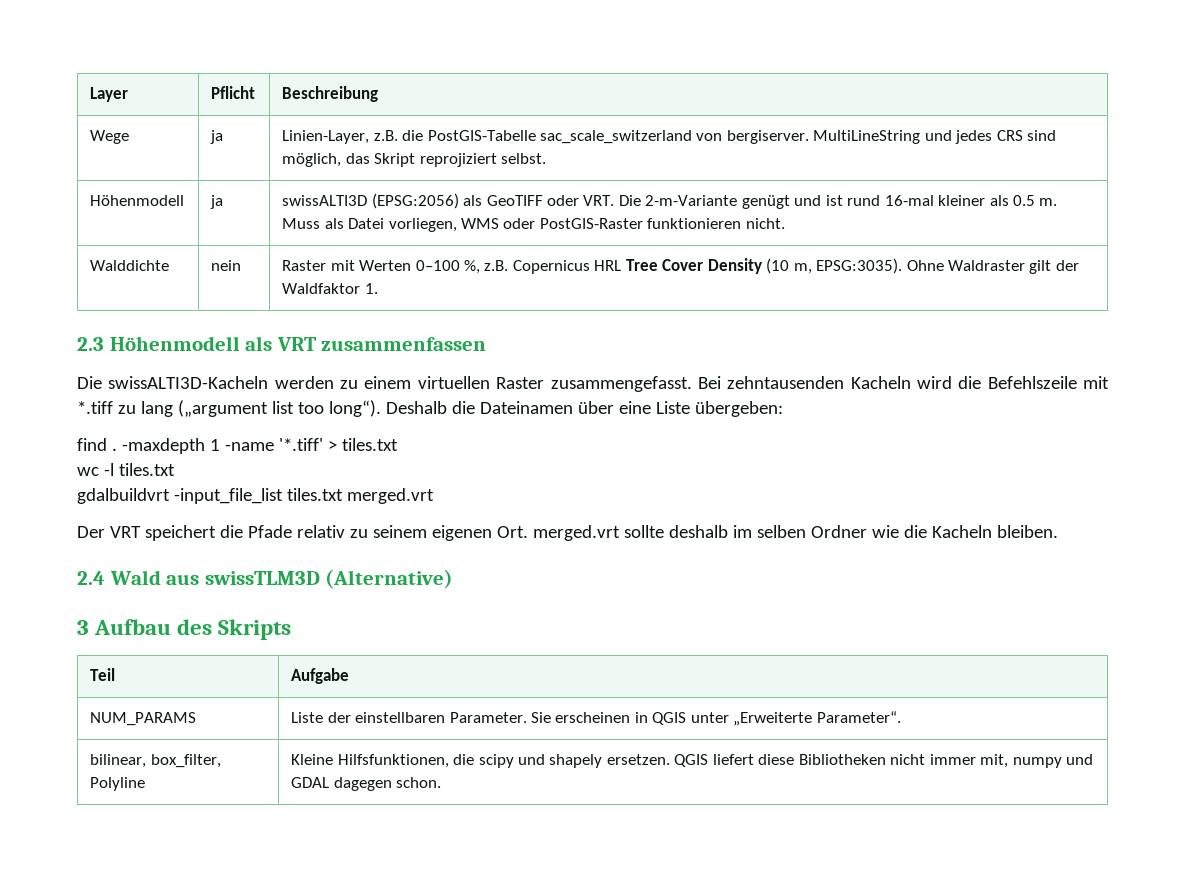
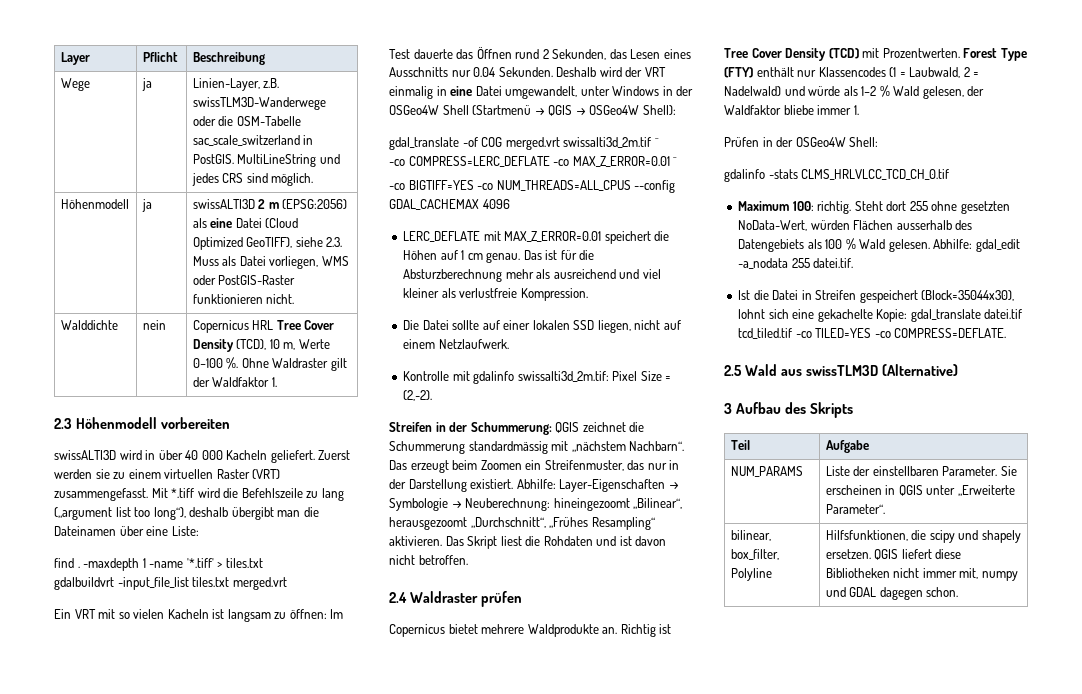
[402,130,809,144] die PostGIS-Tabelle sac_scale_switzerland von bergiserver. -> [192,97,326,110] [192,116,301,126] [192,135,314,146] [192,154,234,164] swissTLM3D-Wanderwege oder die OSM-Tabelle sac_scale_switzerland in PostGIS.
[282,153,547,167] [90,195,185,206] [210,195,224,209] [282,193,1058,209] möglich, das Skript reprojiziert selbst. // Höhenmodell | ja | swissALTI3D (EPSG:2056) als GeoTIFF oder VRT. Die 2-m-Variante genügt und ist rund 16-mal kleiner als 0.5 m. -> [271,173,314,186] [60,199,129,209] [141,199,152,212] [192,199,348,209] [192,218,299,228] [192,237,343,250] möglich. // Höhenmodell | ja | swissALTI3D 2 m (EPSG:2056) als eine Datei (Cloud Optimized GeoTIFF), siehe 2.3.
[282,260,509,274] Raster mit Werten 0–100 %, z.B. -> (166, 325) none
[766,258,903,274] (10 m, EPSG:3035). -> [236,339,330,350] [192,357,239,369] (TCD), 10 m, Werte 0–100 %.
[245,336,487,351] [77,376,911,392] als VRT zusammenfassen // Die swissALTI3D-Kacheln werden zu einem virtuellen Raster zusammengefasst. Bei zehntausenden Kacheln -> [160,417,230,429] [54,450,351,463] [54,469,281,479] [54,488,195,501] vorbereiten // swissALTI3D wird in über 40 000 Kacheln geliefert. Zuerst werden sie zu einem virtuellen Raster (VRT) zusammengefasst. Mit *.tiff
[1083,376,1109,389] [77,401,113,414] mit *.tiff -> (303, 493) none
[328,400,447,417] long“). Deshalb -> [153,507,301,520] long“), deshalb übergibt man
[655,401,783,417] Liste übergeben: -> [171,526,199,536] Liste:
[77,463,175,476] // wc -l tiles.txt -> (263, 563) none
[77,525,1058,541] [77,571,105,585] Der VRT speichert die Pfade relativ zu seinem eigenen Ort. merged.vrt sollte deshalb im selben Ordner wie die Kacheln bleiben. // 2.4 -> [54,609,344,622] [389,46,691,60] [389,67,666,77] [389,86,694,99] [389,105,676,116] [389,137,659,150] [389,156,678,167] [389,180,676,193] [389,199,510,210] [403,231,670,244] [403,250,595,263] [403,269,661,282] [403,288,588,301] [403,320,681,333] [403,339,509,349] [403,371,672,384] [403,390,433,401] [389,422,645,435] [389,441,685,454] [389,460,680,473] [389,479,679,492] [389,498,683,511] [389,517,655,530] [389,536,667,549] [389,555,468,565] [389,591,522,607] [389,624,672,637] [724,48,1027,61] [724,67,980,78] [724,85,985,99] [724,105,859,115] [724,137,879,147] [724,169,950,182] [738,201,1010,214] [738,220,973,231] [738,238,1020,252] [738,258,854,269] [738,290,1015,303] [738,309,1023,322] [738,328,1007,339] [724,365,742,376] Ein VRT mit so vielen Kacheln ist langsam zu öffnen: Im Test dauerte das Öffnen rund 2 Sekunden, das Lesen eines Ausschnitts nur 0.04 Sekunden. Deshalb wird der VRT einmalig in eine Datei umgewandelt, unter Windows in der OSGeo4W Shell (Startmenü → QGIS → OSGeo4W Shell): // gdal_translate -of COG merged.vrt swissalti3d_2m.tif ^ // -co COMPRESS=LERC_DEFLATE -co MAX_Z_ERROR=0.01 ^ // -co BIGTIFF=YES -co NUM_THREADS=ALL_CPUS --config GDAL_CACHEMAX 4096 // LERC_DEFLATE mit MAX_Z_ERROR=0.01 speichert die Höhen auf 1 cm genau. Das ist für die Absturzberechnung mehr als ausreichend und viel kleiner als verlustfreie Kompression. // Die Datei sollte auf einer lokalen SSD liegen, nicht auf einem Netzlaufwerk. // Kontrolle mit gdalinfo swissalti3d_2m.tif: Pixel Size = (2,-2). // Streifen in der Schummerung: QGIS zeichnet die Schummerung standardmässig mit „nächstem Nachbarn“. Das erzeugt beim Zoomen ein Streifenmuster, das nur in der Darstellung existiert. Abhilfe: Layer-Eigenschaften → Symbologie → Neuberechnung: hineingezoomt „Bilinear“, herausgezoomt „Durchschnitt“, „Frühes Resampling“ aktivieren. Das Skript liest die Rohdaten und ist davon nicht betroffen. // 2.4 Waldraster prüfen // Copernicus bietet mehrere Waldprodukte an. Richtig ist Tree Cover Density (TCD) mit Prozentwerten. Forest Type (FTY) enthält nur Klassencodes (1 = Laubwald, 2 = Nadelwald) und würde als 1–2 % Wald gelesen, der Waldfaktor bliebe immer 1. // Prüfen in der OSGeo4W Shell: // gdalinfo -stats CLMS_HRLVLCC_TCD_CH_0.tif // Maximum 100: richtig. Steht dort 255 ohne gesetzten NoData-Wert, würden Flächen ausserhalb des Datengebiets als 100 % Wald gelesen. Abhilfe: gdal_edit -a_nodata 255 datei.tif. // Ist die Datei in Streifen gespeichert (Block=35044x30), lohnt sich eine gekachelte Kopie: gdal_translate datei.tif tcd_tiled.tif -co TILED=YES -co COMPRESS=DEFLATE. // 2.5
[291,754,334,765] Kleine -> (772, 574) none

